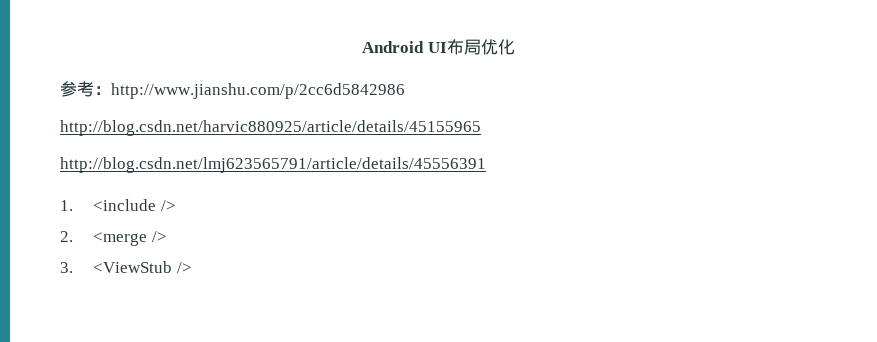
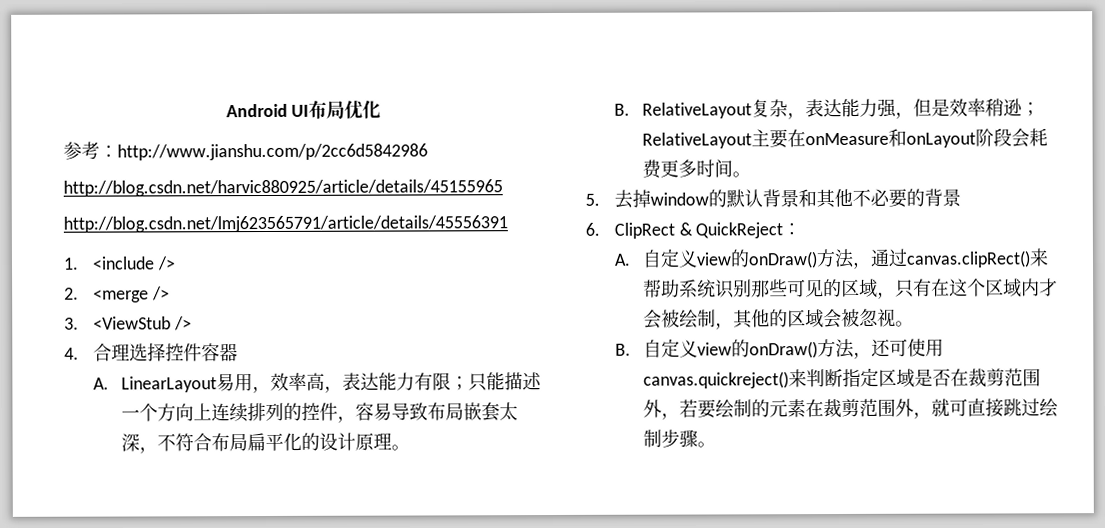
(192, 267) none -> [64,342,238,362] [92,372,543,394] [121,402,519,423] [121,432,411,454] [613,98,1041,120] [642,128,1049,149] [642,159,752,179] [585,188,961,209] [585,222,802,239] [613,248,1050,269] [643,278,1059,299] [643,308,915,330] [614,338,945,359] [643,367,1042,389] [643,398,1059,420] [643,429,717,448] // 4.合理选择控件容器 // A. LinearLayout易用，效率高，表达能力有限；只能描述一个方向上连续排列的控件，容易导致布局嵌套太深，不符合布局扁平化的设计原理。 // B. RelativeLayout复杂，表达能力强，但是效率稍逊；RelativeLayout主要在onMeasure和onLayout阶段会耗费更多时间。 // 5.去掉window的默认背景和其他不必要的背景 // 6. ClipRect & QuickReject： // A.自定义view的onDraw()方法，通过canvas.clipRect()来帮助系统识别那些可见的区域，只有在这个区域内才会被绘制，其他的区域会被忽视。 // B.自定义view的onDraw()方法，还可使用canvas.quickreject()来判断指定区域是否在裁剪范围外，若要绘制的元素在裁剪范围外，就可直接跳过绘制步骤。

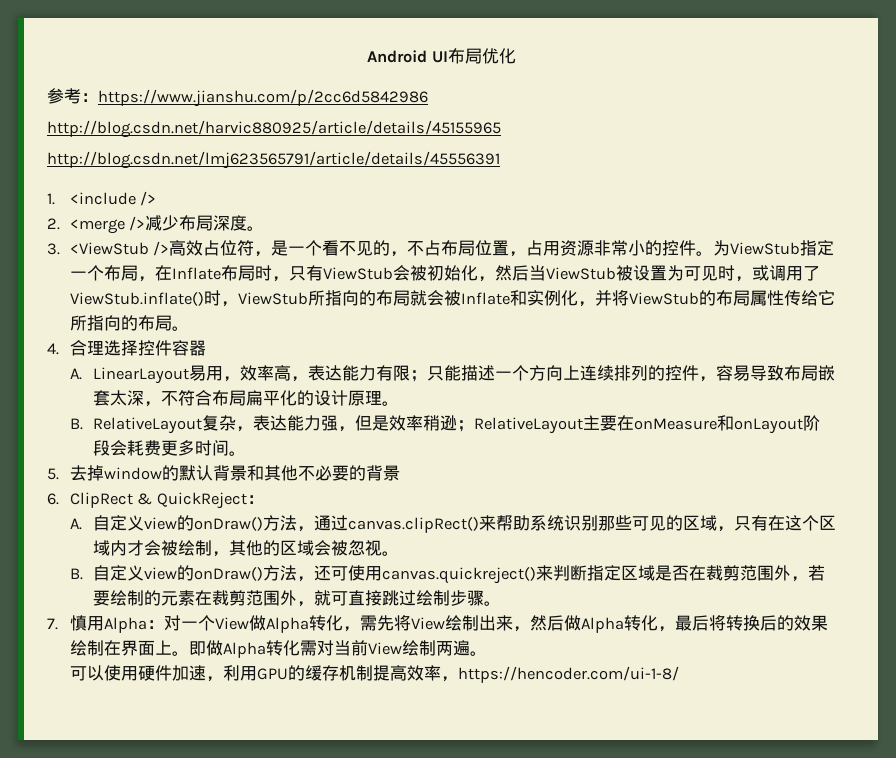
[117,143,428,161] http://www.jianshu.com/p/2cc6d5842986 -> [98,89,428,107] https://www.jianshu.com/p/2cc6d5842986
(170, 293) none -> [145,215,265,231] 减少布局深度。
(192, 323) none -> [169,240,835,257] [69,265,820,282] [69,290,835,307] [69,315,189,331] 高效占位符，是一个看不见的，不占布局位置，占用资源非常小的控件。为ViewStub指定一个布局，在Inflate布局时，只有ViewStub会被初始化，然后当ViewStub被设置为可见时，或调用了ViewStub.inflate()时，ViewStub所指向的布局就会被Inflate和实例化，并将ViewStub的布局属性传给它所指向的布局。
(717, 444) none -> [47,615,828,633] [69,640,487,658] [69,665,679,683] // 7.慎用Alpha：对一个View做Alpha转化，需先将View绘制出来，然后做Alpha转化，最后将转换后的效果绘制在界面上。即做Alpha转化需对当前View绘制两遍。 // 可以使用硬件加速，利用GPU的缓存机制提高效率，https://hencoder.com/ui-1-8/

